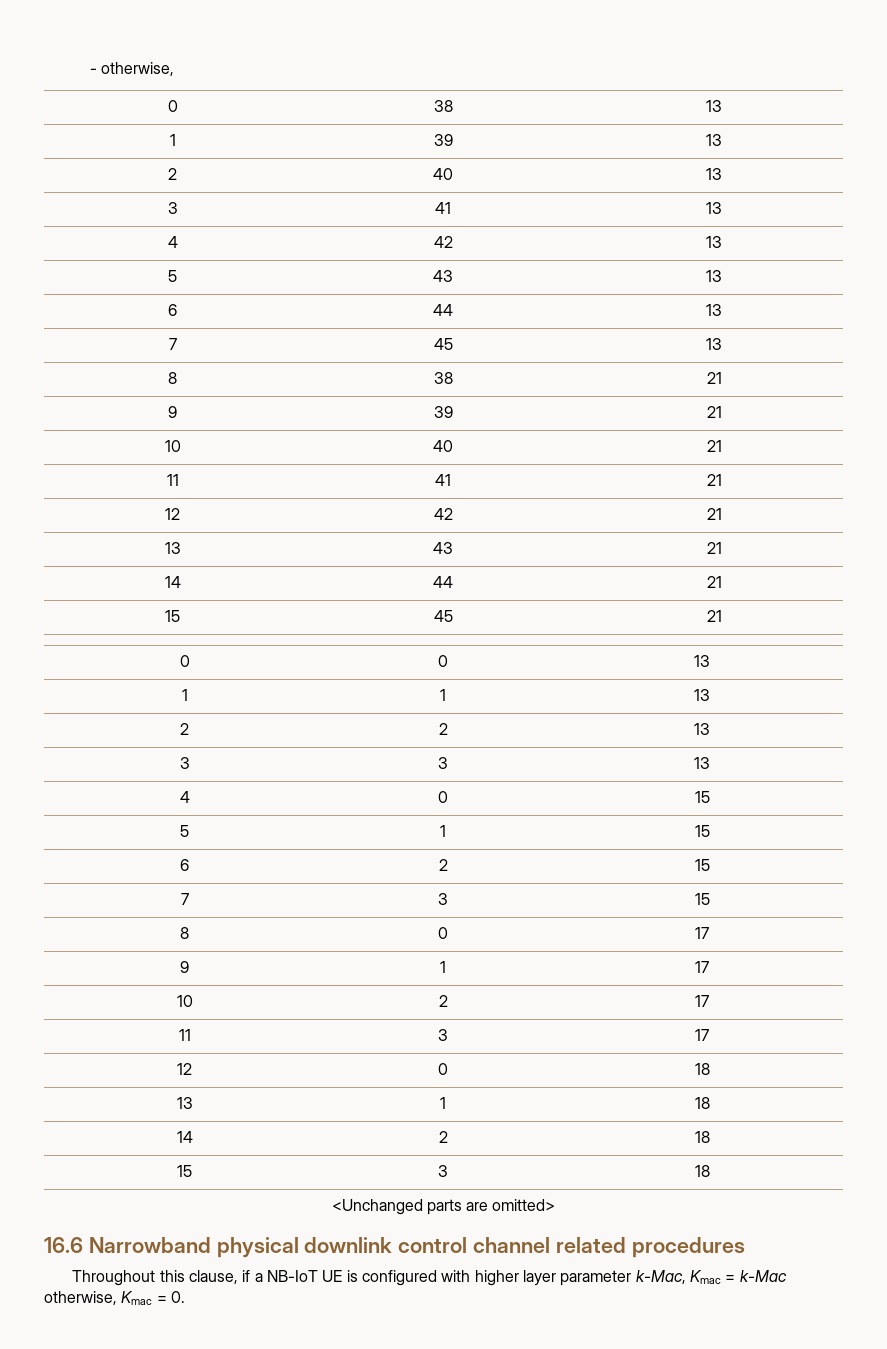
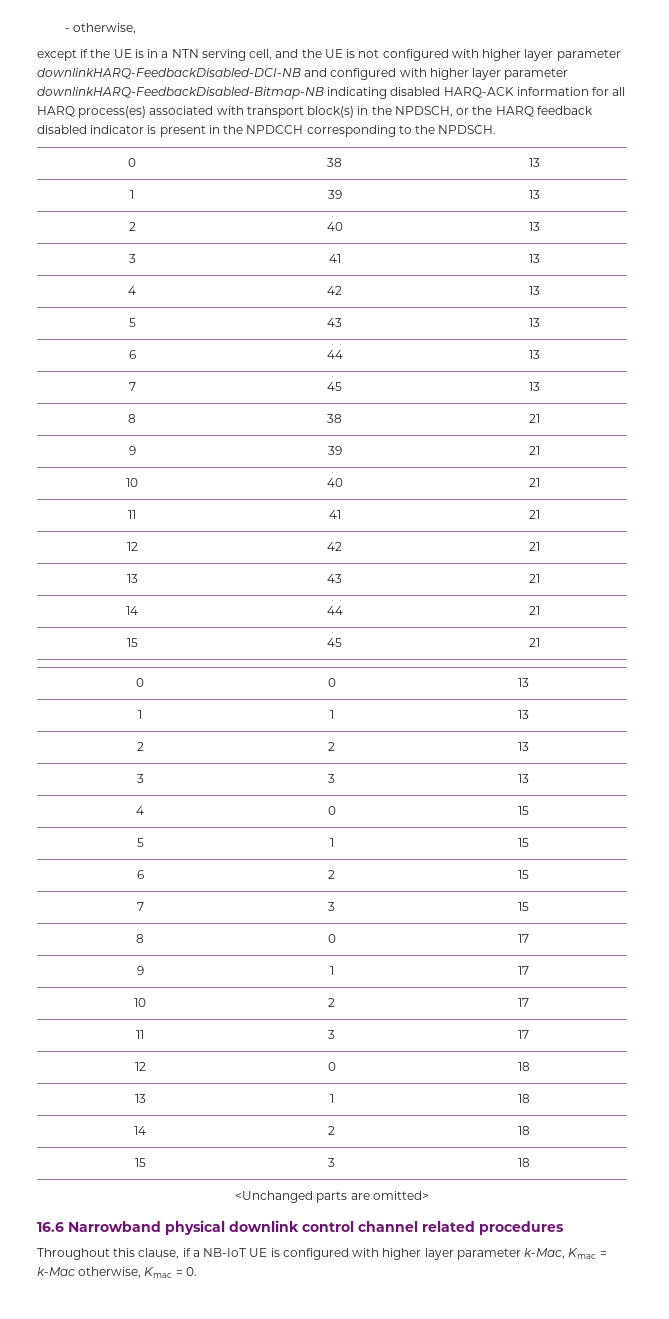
(174, 69) none -> [37,49,621,61] [37,68,569,80] [37,87,626,99] [37,106,593,118] [37,125,497,137] // except if the UE is in a NTN serving cell, and the UE is not configured with higher layer parameter downlinkHARQ-FeedbackDisabled-DCI-NB and configured with higher layer parameter downlinkHARQ-FeedbackDisabled-Bitmap-NB indicating disabled HARQ-ACK information for all HARQ process(es) associated with transport block(s) in the NPDSCH, or the HARQ feedback disabled indicator is present in the NPDCCH corresponding to the NPDSCH.

